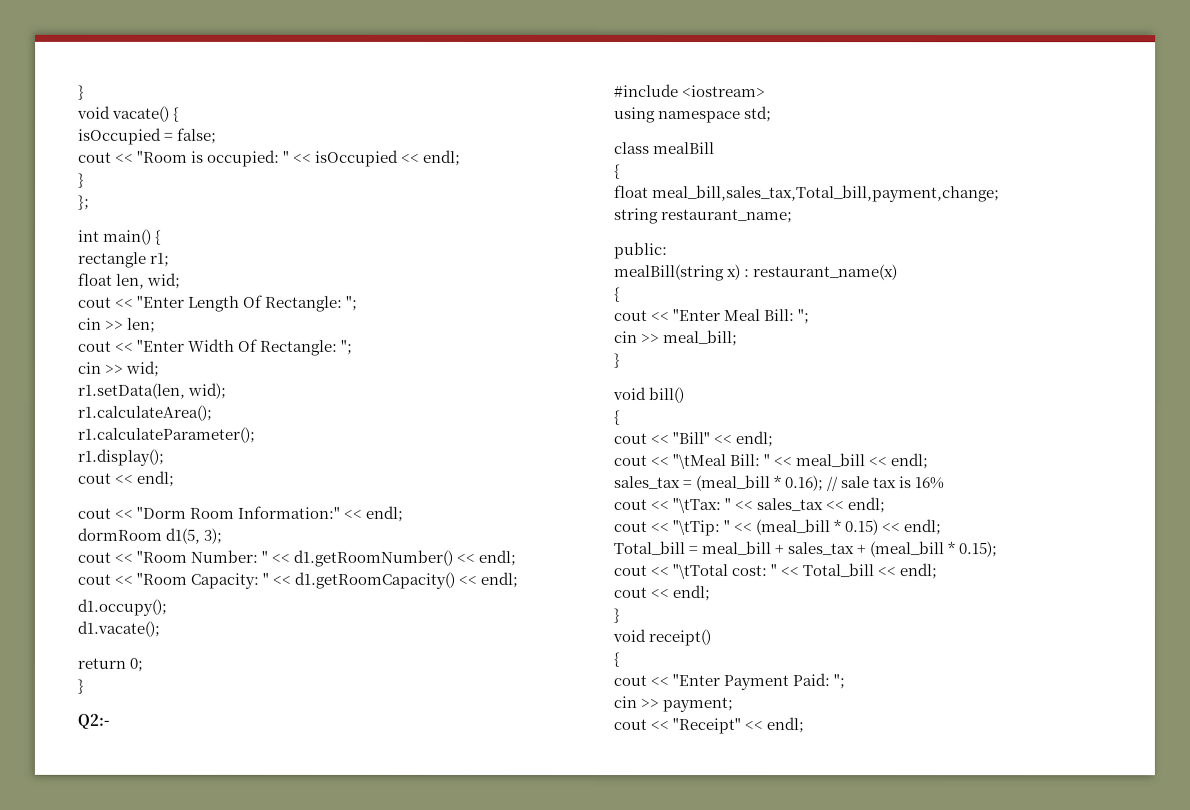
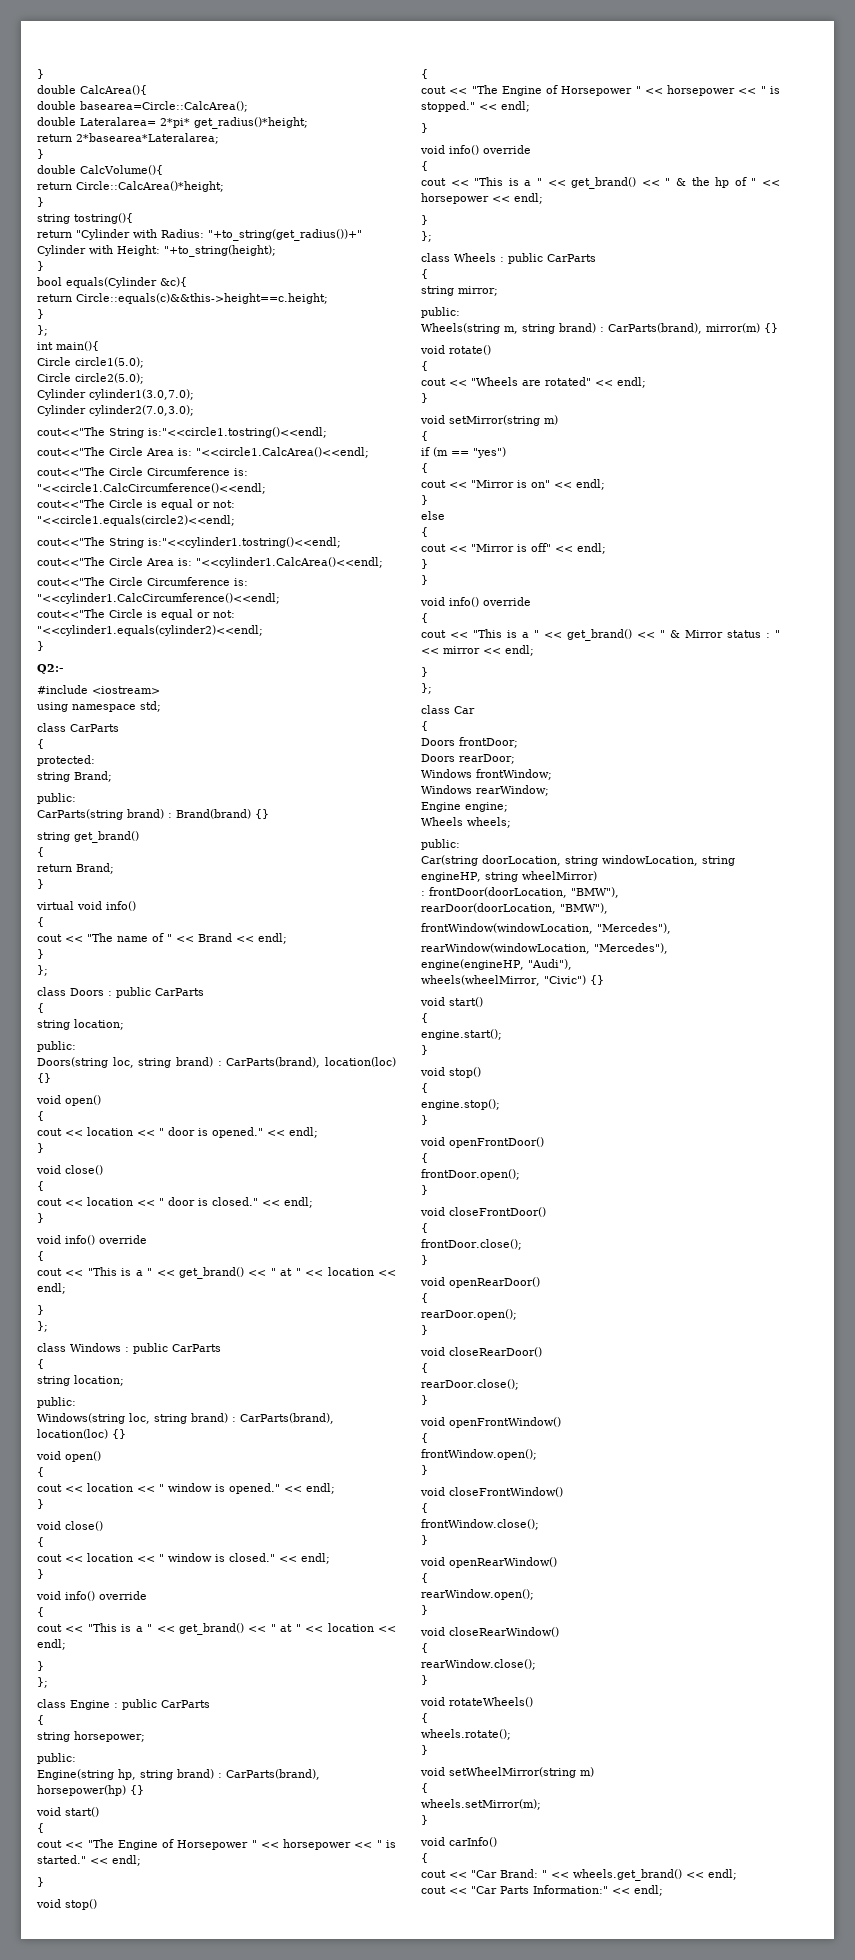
[78,84,85,100] [77,105,181,122] [78,127,218,145] [78,149,462,167] [78,172,85,188] [78,194,90,210] [78,228,163,245] [78,251,171,268] [78,272,182,289] [78,294,359,312] [78,317,157,333] [78,338,354,356] [78,360,161,377] [78,382,228,399] [77,404,213,421] [77,426,255,443] [77,448,164,466] [77,470,175,487] [77,505,404,522] [77,527,223,544] [77,549,517,567] [77,571,519,589] [77,598,167,616] [77,620,160,637] [77,657,144,672] } // void vacate() { // isOccupied = false; // cout << "Room is occupied: " << isOccupied << endl; // } // }; // int main() { // rectangle r1; // float len, wid; // cout << "Enter Length Of Rectangle: "; // cin >> len; // cout << "Enter Width Of Rectangle: "; // cin >> wid; // r1.setData(len, wid); // r1.calculateArea(); // r1.calculateParameter(); // r1.display(); // cout << endl; // cout << "Dorm Room Information:" << endl; // dormRoom d1(5, 3); // cout << "Room Number: " << d1.getRoomNumber() << endl; // cout << "Room Capacity: " << d1.getRoomCapacity() << endl; // d1.occupy(); // d1.vacate(); // return 0; -> [37,69,44,79] [37,85,147,95] [37,101,248,112] [37,117,308,129] [37,133,219,144] [37,149,44,159] [37,165,163,175] [37,181,224,192] [37,197,44,207] [37,213,133,224] [37,229,362,241] [37,245,276,257] [37,261,44,271] [37,277,187,288] [37,293,328,304] [37,309,44,319] [37,325,48,336] [37,341,99,351] [37,357,144,368] [37,373,144,384] [37,389,194,400] [37,405,194,416] [37,427,327,438] [37,447,369,458] [37,467,248,476] [37,483,266,494] [37,499,235,510] [37,515,235,526] [37,537,341,548] [37,557,383,568] [37,577,248,586] [37,593,280,604] [37,609,235,620] [37,625,263,636] } // double CalcArea(){ // double basearea=Circle::CalcArea(); // double Lateralarea= 2*pi* get_radius()*height; // return 2*basearea*Lateralarea; // } // double CalcVolume(){ // return Circle::CalcArea()*height; // } // string tostring(){ // return "Cylinder with Radius: "+to_string(get_radius())+" Cylinder with Height: "+to_string(height); // } // bool equals(Cylinder &c){ // return Circle::equals(c)&&this->height==c.height; // } // }; // int main(){ // Circle circle1(5.0); // Circle circle2(5.0); // Cylinder cylinder1(3.0,7.0); // Cylinder cylinder2(7.0,3.0); // cout<<"The String is:"<<circle1.tostring()<<endl; // cout<<"The Circle Area is: "<<circle1.CalcArea()<<endl; // cout<<"The Circle Circumference is: "<<circle1.CalcCircumference()<<endl; // cout<<"The Circle is equal or not: "<<circle1.equals(circle2)<<endl; // cout<<"The String is:"<<cylinder1.tostring()<<endl; // cout<<"The Circle Area is: "<<cylinder1.CalcArea()<<endl; // cout<<"The Circle Circumference is: "<<cylinder1.CalcCircumference()<<endl; // cout<<"The Circle is equal or not: "<<cylinder1.equals(cylinder2)<<endl;
[653,142,716,155] [614,164,621,180] [614,185,1001,203] [614,208,794,225] [614,242,668,260] [614,264,899,282] [614,287,621,303] [614,309,811,325] [614,330,739,347] [614,353,621,369] [613,387,686,404] [613,410,620,426] [613,431,774,448] [613,453,929,470] [613,475,945,492] [613,497,886,514] [613,519,942,537] [613,541,998,558] [613,563,938,580] [613,585,711,602] [613,608,620,624] [612,629,712,647] [613,652,620,668] [613,673,846,691] [613,696,734,713] [613,718,742,735] mealBill // { // float meal_bill,sales_tax,Total_bill,payment,change; // string restaurant_name; // public: // mealBill(string x) : restaurant_name(x) // { // cout << "Enter Meal Bill: "; // cin >> meal_bill; // } // void bill() // { // cout << "Bill" << endl; // cout << "\tMeal Bill: " << meal_bill << endl; // sales_tax = (meal_bill * 0.16); // sale tax is 16% // cout << "\tTax: " << sales_tax << endl; // cout << "\tTip: " << (meal_bill * 0.15) << endl; // Total_bill = meal_bill + sales_tax + (meal_bill * 0.15); // cout << "\tTotal cost: " << Total_bill << endl; // cout << endl; // } // void receipt() // { // cout << "Enter Payment Paid: "; // cin >> payment; // cout << "Receipt" -> [70,724,119,732] [37,739,44,749] [37,755,95,766] [37,771,112,782] [37,793,76,804] [37,809,269,820] [37,831,139,843] [37,847,44,857] [37,863,114,874] [37,879,44,889] [36,901,136,911] [37,917,44,927] [37,933,287,944] [37,949,44,959] [37,965,48,976] [37,987,204,998] [37,1003,44,1013] [37,1019,124,1030] [37,1041,76,1052] [37,1057,396,1068] [37,1073,51,1083] [36,1095,101,1106] [37,1111,44,1121] [37,1127,318,1138] [37,1143,44,1153] [36,1165,103,1175] [37,1181,44,1191] [37,1197,313,1208] [37,1213,44,1223] [36,1235,147,1245] [37,1251,44,1261] [37,1267,396,1279] [37,1283,66,1294] [37,1305,44,1315] [37,1321,48,1332] [37,1343,221,1354] [37,1359,44,1369] [37,1375,124,1386] [37,1397,76,1408] [37,1413,334,1424] [37,1429,126,1439] [36,1451,101,1462] [37,1467,44,1477] [37,1483,335,1494] [37,1499,44,1509] [36,1521,103,1531] [37,1537,44,1547] [37,1553,330,1564] [37,1569,44,1579] [36,1591,147,1601] [37,1607,44,1617] [37,1623,396,1635] [37,1639,66,1650] [37,1661,44,1671] [37,1677,48,1688] [37,1699,210,1710] [37,1715,44,1725] [37,1731,145,1742] [37,1753,76,1764] [37,1769,320,1780] [37,1785,144,1796] [36,1807,99,1817] [37,1823,44,1833] [37,1839,396,1850] [37,1855,141,1866] [37,1877,44,1887] [36,1899,97,1910] [421,69,428,79] [421,85,780,96] [421,101,530,112] [421,123,428,133] [420,145,531,155] [421,161,428,171] [421,177,780,189] [421,193,543,204] [421,215,428,225] [421,231,432,242] [421,253,596,264] [421,269,428,279] [421,286,498,296] [421,307,460,318] [421,323,778,334] [420,345,491,355] [421,361,428,371] [421,377,646,388] [421,393,428,403] [420,415,558,426] [421,431,428,441] [421,447,506,458] [421,463,428,473] [421,479,605,490] [421,495,428,505] [421,511,445,520] [421,527,428,537] [421,543,606,554] [421,559,428,569] [421,575,428,585] [420,597,531,607] [421,613,428,623] [421,629,780,641] [421,645,534,656] [421,667,428,677] [421,683,432,694] [421,705,475,714] [421,721,428,731] [421,737,518,748] [421,754,515,764] [421,769,552,780] [421,785,549,796] [421,802,508,812] [421,817,511,828] [421,839,460,850] [421,855,735,866] [421,871,597,882] [421,887,619,898] [421,903,608,914] [421,923,671,934] [421,943,668,954] [421,959,572,970] [421,975,604,986] [420,997,483,1007] [421,1013,428,1023] [421,1029,502,1040] [421,1045,428,1055] [420,1067,481,1078] [421,1083,428,1093] [421,1099,500,1110] [421,1115,428,1125] [420,1137,544,1148] [421,1153,428,1163] [421,1169,520,1180] [421,1185,428,1195] [420,1207,546,1217] [421,1223,428,1233] [421,1239,522,1250] [421,1255,428,1265] [420,1277,540,1288] [421,1293,428,1303] [421,1309,517,1320] [421,1325,428,1335] [420,1347,542,1357] [421,1363,428,1373] [421,1379,519,1390] [421,1395,428,1405] [420,1417,561,1428] [421,1433,428,1443] [421,1449,537,1460] [421,1465,428,1475] [420,1487,563,1497] [421,1503,428,1513] [421,1519,539,1530] [421,1535,428,1545] [420,1557,557,1568] [421,1573,428,1583] [421,1589,534,1600] [421,1605,428,1615] [420,1627,559,1637] [421,1643,428,1653] [421,1659,536,1670] [421,1675,428,1685] [420,1697,533,1707] [421,1713,428,1723] [421,1729,511,1740] [421,1745,428,1755] [420,1767,594,1778] [421,1783,428,1793] [421,1799,541,1810] [421,1815,428,1825] [420,1837,497,1847] [421,1853,428,1863] [421,1869,737,1881] [421,1885,608,1894] CarParts // { // protected: // string Brand; // public: // CarParts(string brand) : Brand(brand) {} // string get_brand() // { // return Brand; // } // virtual void info() // { // cout << "The name of " << Brand << endl; // } // }; // class Doors : public CarParts // { // string location; // public: // Doors(string loc, string brand) : CarParts(brand), location(loc) {} // void open() // { // cout << location << " door is opened." << endl; // } // void close() // { // cout << location << " door is closed." << endl; // } // void info() override // { // cout << "This is a " << get_brand() << " at " << location << endl; // } // }; // class Windows : public CarParts // { // string location; // public: // Windows(string loc, string brand) : CarParts(brand), location(loc) {} // void open() // { // cout << location << " window is opened." << endl; // } // void close() // { // cout << location << " window is closed." << endl; // } // void info() override // { // cout << "This is a " << get_brand() << " at " << location << endl; // } // }; // class Engine : public CarParts // { // string horsepower; // public: // Engine(string hp, string brand) : CarParts(brand), horsepower(hp) {} // void start() // { // cout << "The Engine of Horsepower " << horsepower << " is started." << endl; // } // void stop() // { // cout << "The Engine of Horsepower " << horsepower << " is stopped." << endl; // } // void info() override // { // cout << "This is a " << get_brand() << " & the hp of " << horsepower << endl; // } // }; // class Wheels : public CarParts // { // string mirror; // public: // Wheels(string m, string brand) : CarParts(brand), mirror(m) {} // void rotate() // { // cout << "Wheels are rotated" << endl; // } // void setMirror(string m) // { // if (m == "yes") // { // cout << "Mirror is on" << endl; // } // else // { // cout << "Mirror is off" << endl; // } // } // void info() override // { // cout << "This is a " << get_brand() << " & Mirror status : " << mirror << endl; // } // }; // class Car // { // Doors frontDoor; // Doors rearDoor; // Windows frontWindow; // Windows rearWindow; // Engine engine; // Wheels wheels; // public: // Car(string doorLocation, string windowLocation, string engineHP, string wheelMirror) // : frontDoor(doorLocation, "BMW"), // rearDoor(doorLocation, "BMW"), // frontWindow(windowLocation, "Mercedes"), // rearWindow(windowLocation, "Mercedes"), // engine(engineHP, "Audi"), // wheels(wheelMirror, "Civic") {} // void start() // { // engine.start(); // } // void stop() // { // engine.stop(); // } // void openFrontDoor() // { // frontDoor.open(); // } // void closeFrontDoor() // { // frontDoor.close(); // } // void openRearDoor() // { // rearDoor.open(); // } // void closeRearDoor() // { // rearDoor.close(); // } // void openFrontWindow() // { // frontWindow.open(); // } // void closeFrontWindow() // { // frontWindow.close(); // } // void openRearWindow() // { // rearWindow.open(); // } // void closeRearWindow() // { // rearWindow.close(); // } // void rotateWheels() // { // wheels.rotate(); // } // void setWheelMirror(string m) // { // wheels.setMirror(m); // } // void carInfo() // { // cout << "Car Brand: " << wheels.get_brand() << endl; // cout << "Car Parts Information:"

